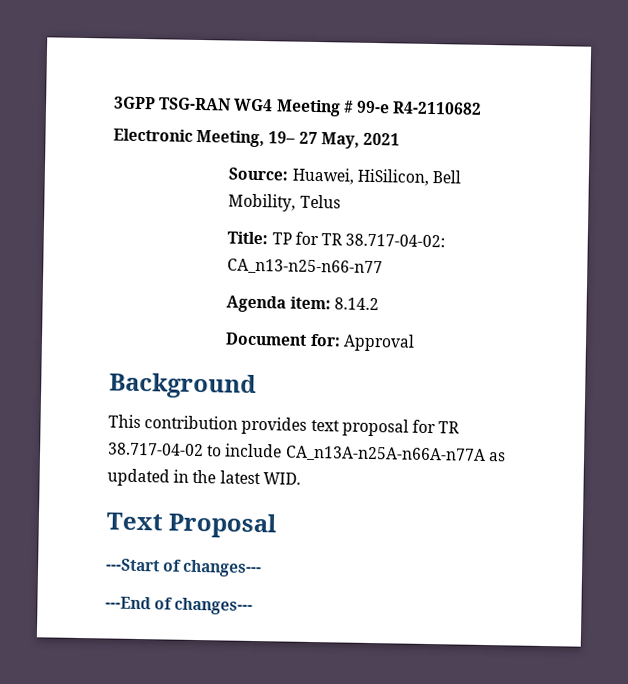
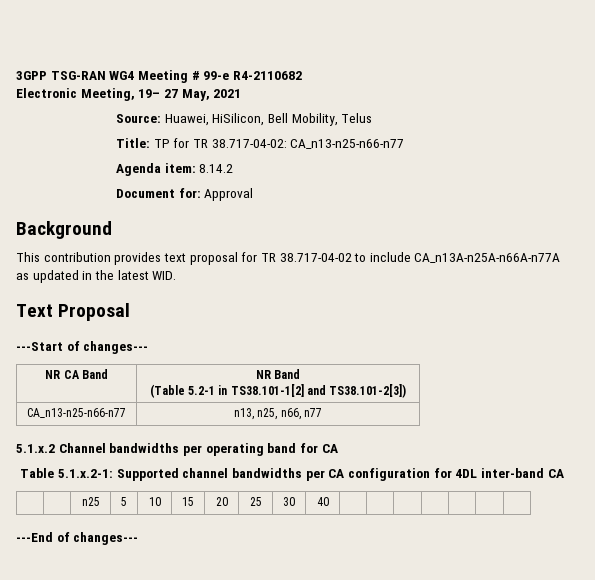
(263, 568) none -> [45,369,108,379] [255,369,301,379] [149,384,407,398] [27,408,126,418] [234,408,322,420] [16,443,338,456] [20,468,564,481] [81,497,100,506] [121,497,127,506] [148,497,161,506] [182,497,194,506] [215,497,228,506] [249,497,262,506] [283,497,295,506] [316,497,329,506] // NR CA Band | NR Band // (Table 5.2-1 in TS38.101-1[2] and TS38.101-2[3]) // CA_n13-n25-n66-n77 | n13, n25, n66, n77 // 5.1.x.2 Channel bandwidths per operating band for CA // Table 5.1.x.2-1: Supported channel bandwidths per CA configuration for 4DL inter-band CA // | | n25 | 5 | 10 | 15 | 20 | 25 | 30 | 40 | | | | | | |

